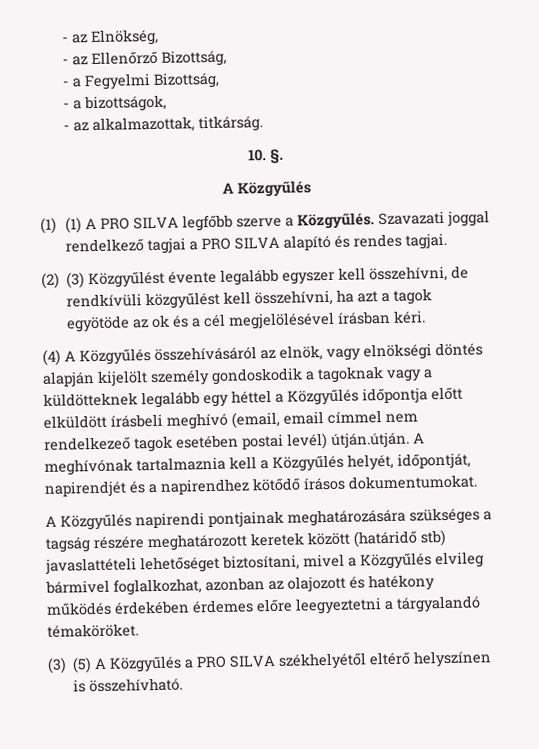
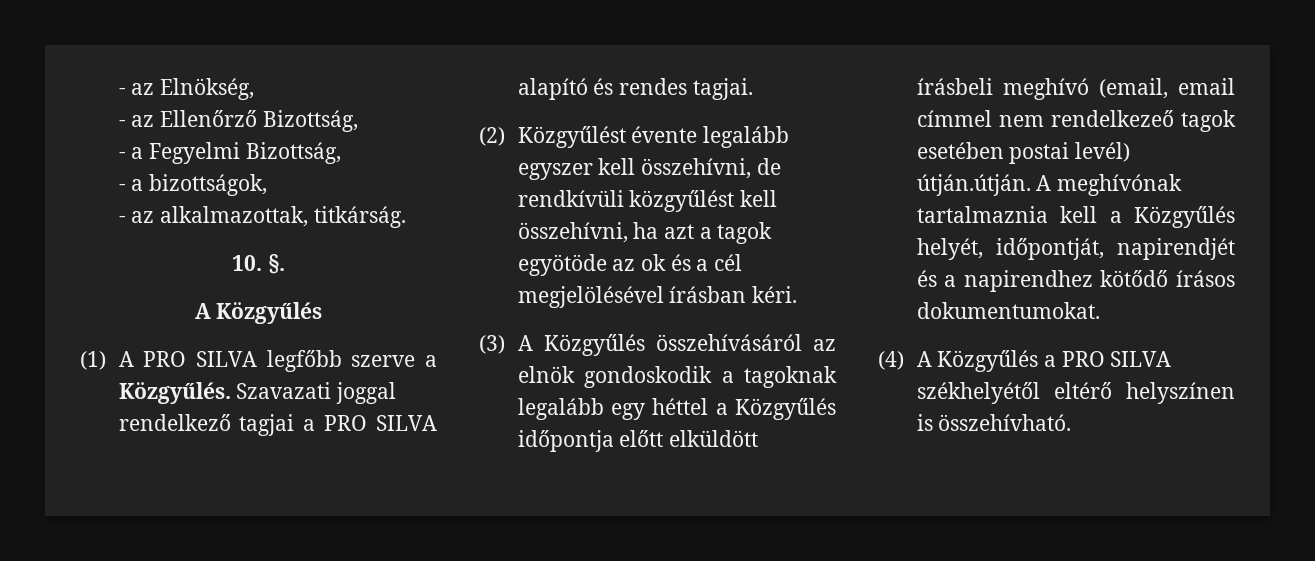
[64,217,82,234] (1) -> (106, 360) none
[66,272,86,289] (3) -> (505, 136) none
[42,349,61,366] (4) -> [479,335,505,354] (3)
[279,342,483,362] [42,366,433,388] [43,392,138,407] elnök, vagy elnökségi döntés alapján kijelölt személy gondoskodik a tagoknak vagy a küldötteknek -> [517,366,837,388] elnök gondoskodik a tagoknak
[45,507,492,531] [45,529,446,553] [45,551,484,575] [45,574,435,596] [46,595,481,616] [47,623,139,638] [47,657,93,674] A Közgyűlés napirendi pontjainak meghatározására szükséges a tagság részére meghatározott keretek között (határidő stb) javaslattételi lehetőséget biztosítani, mivel a Közgyűlés elvileg bármivel foglalkozhat, azonban az olajozott és hatékony működés érdekében érdemes előre leegyeztetni a tárgyalandó témaköröket. // (3) (5) -> [878,351,904,370] (4)

